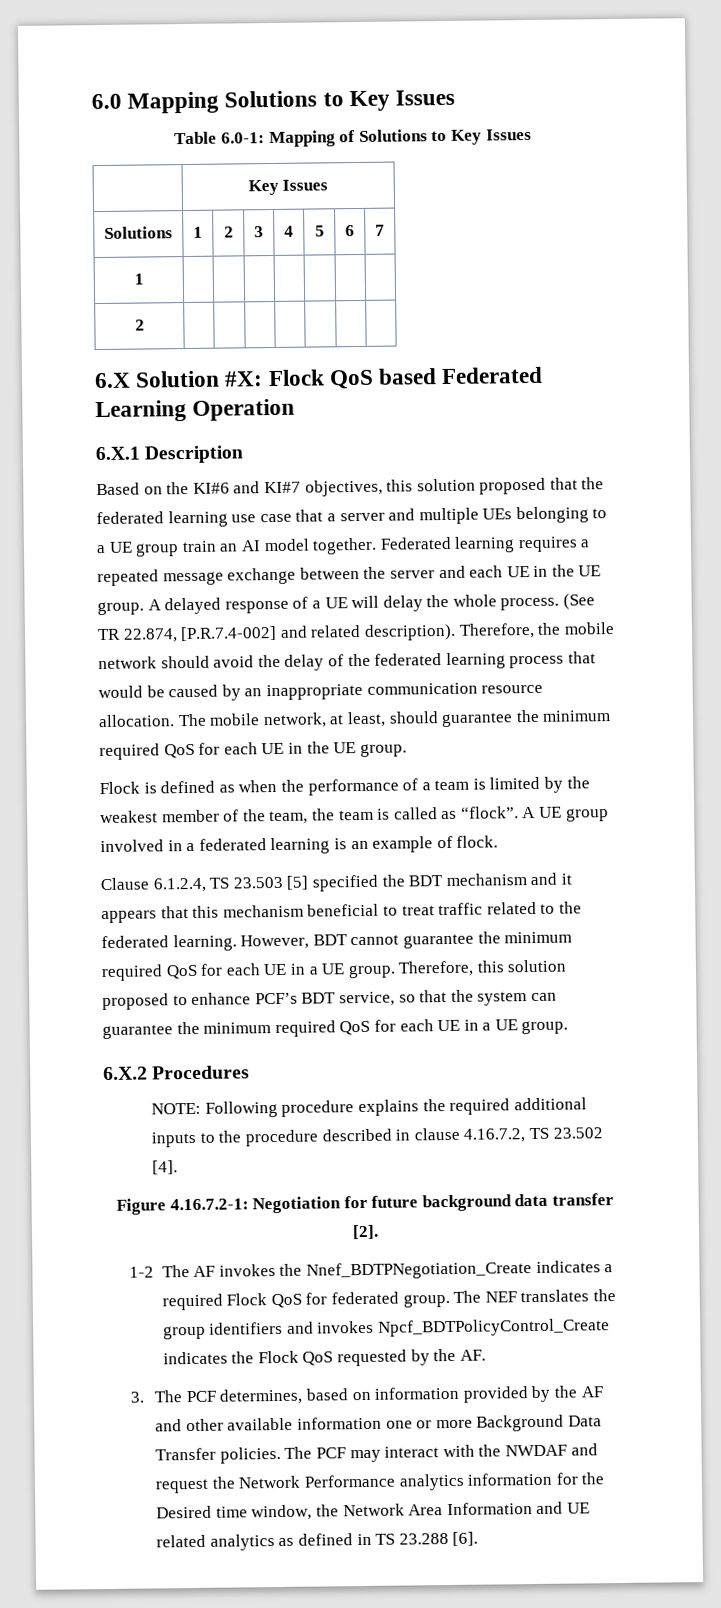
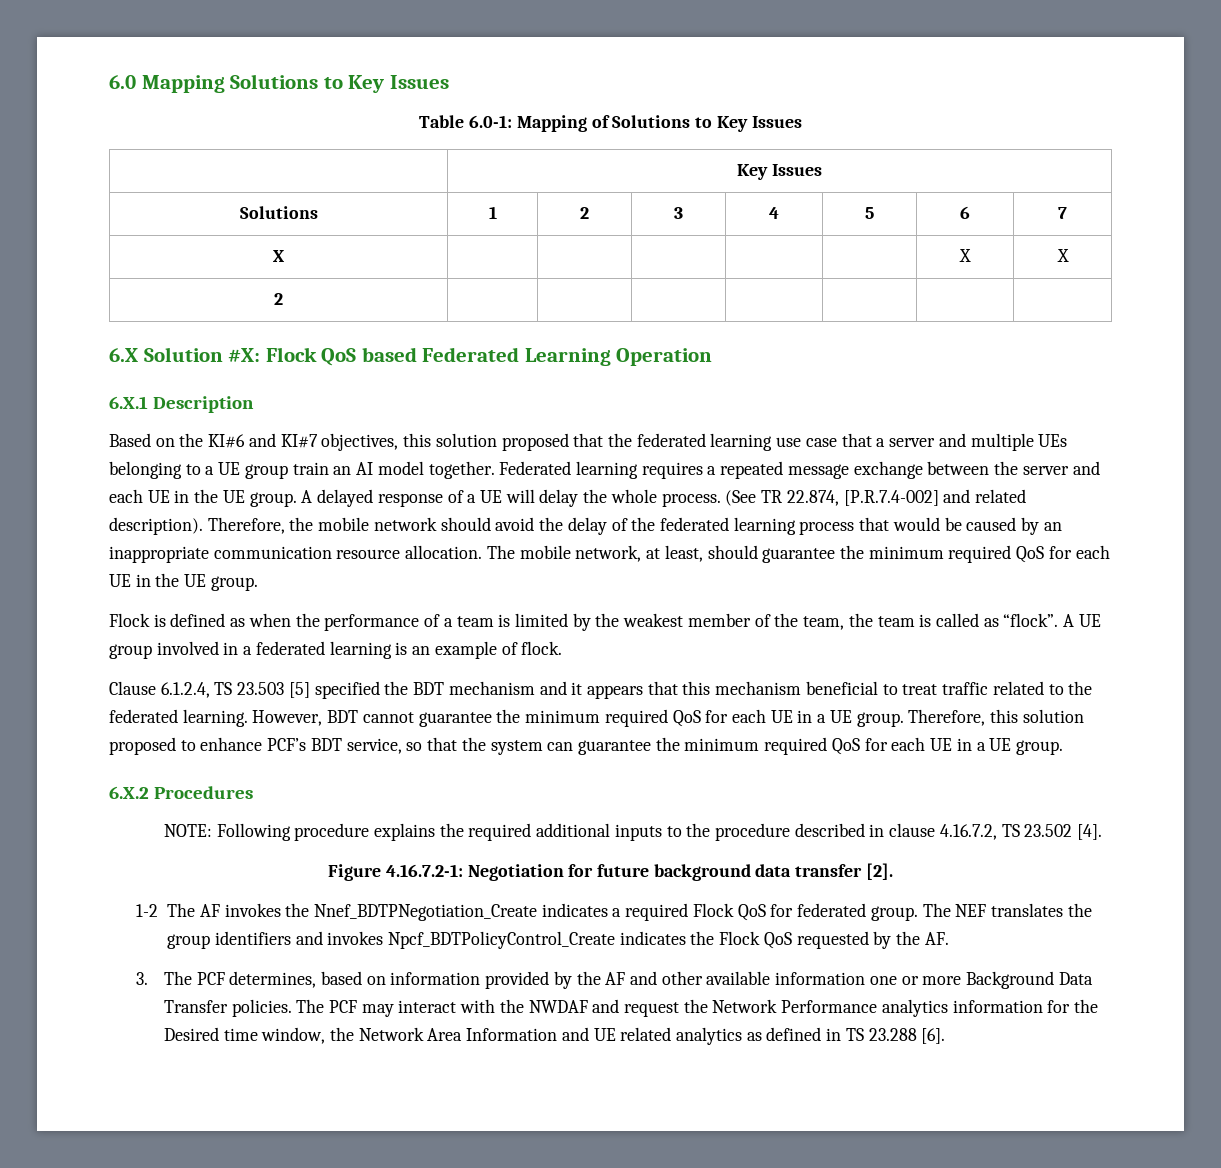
[133,273,144,285] 1 | | | | | | | -> [273,250,285,262] [959,249,971,262] [1056,249,1069,262] X | | | | | | X | X

